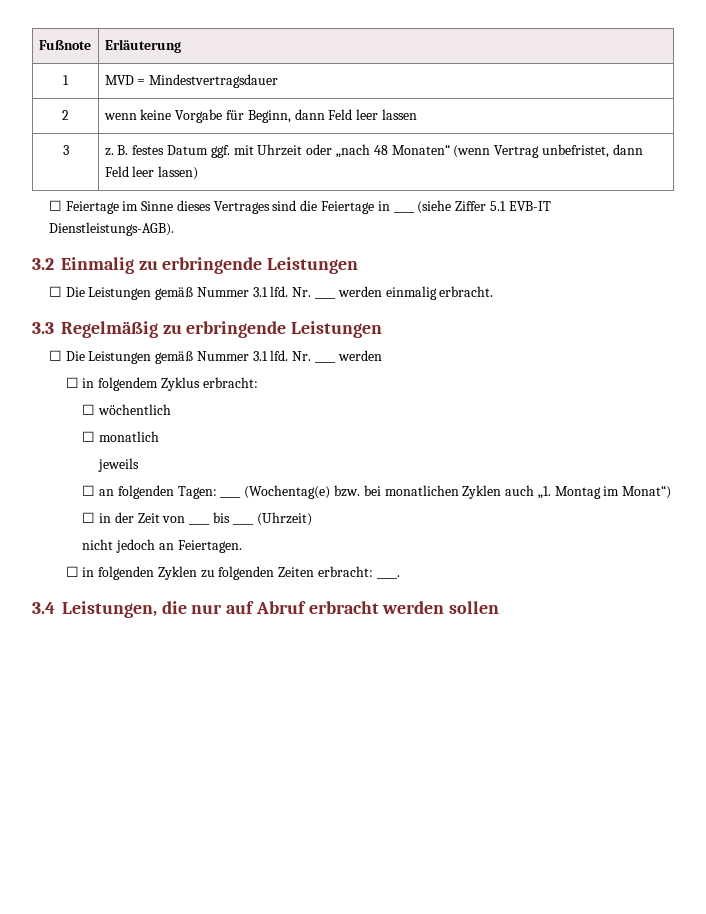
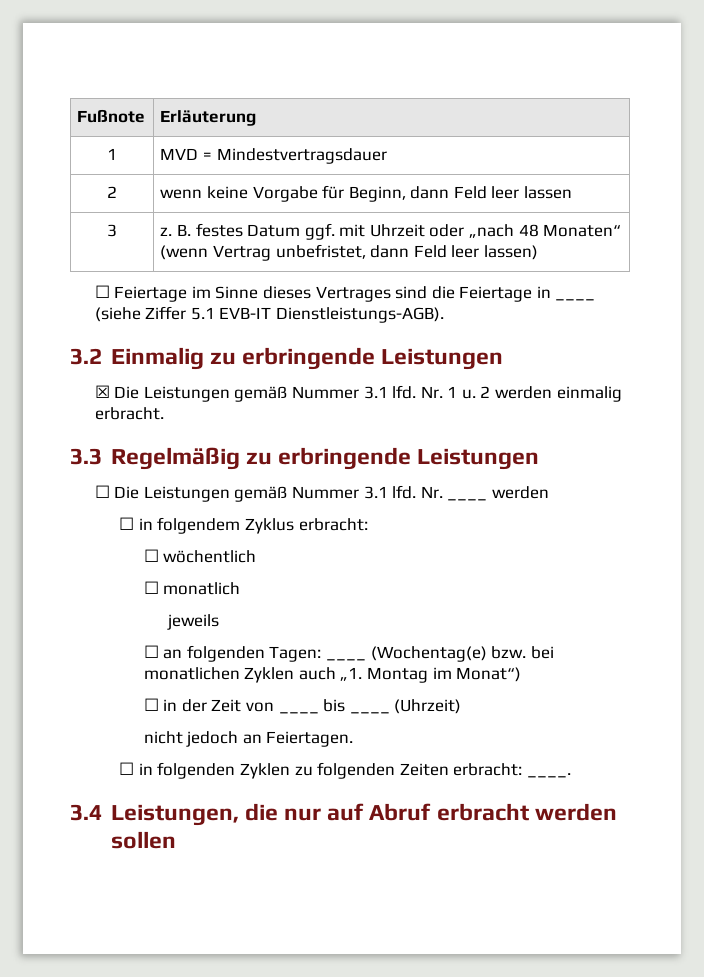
[48,286,312,300] [315,297,337,299] ☐ Die Leistungen gemäß Nummer 3.1 lfd. Nr. ____ -> [94,385,491,402] ☒ Die Leistungen gemäß Nummer 3.1 lfd. Nr. 1 u. 2

